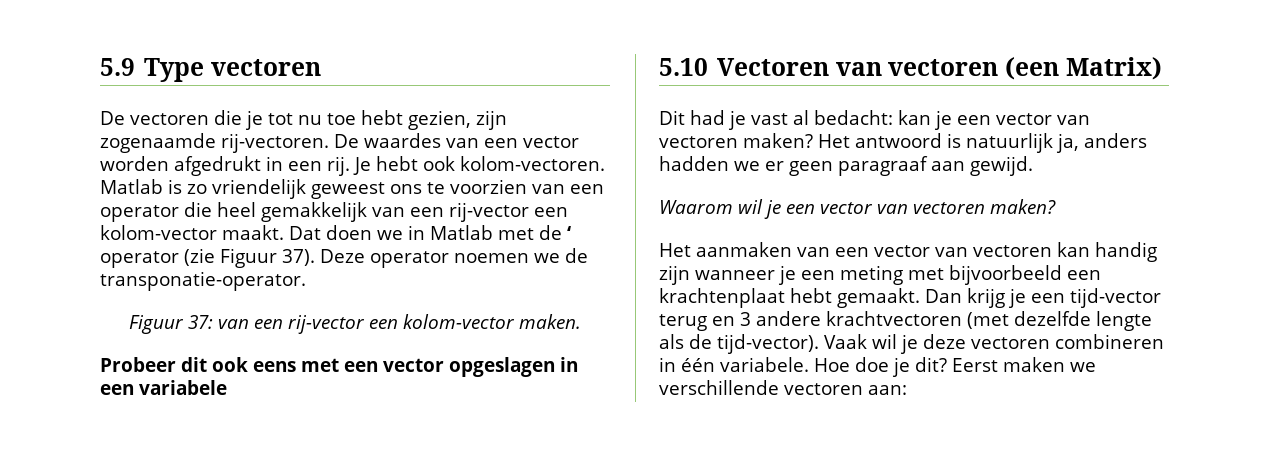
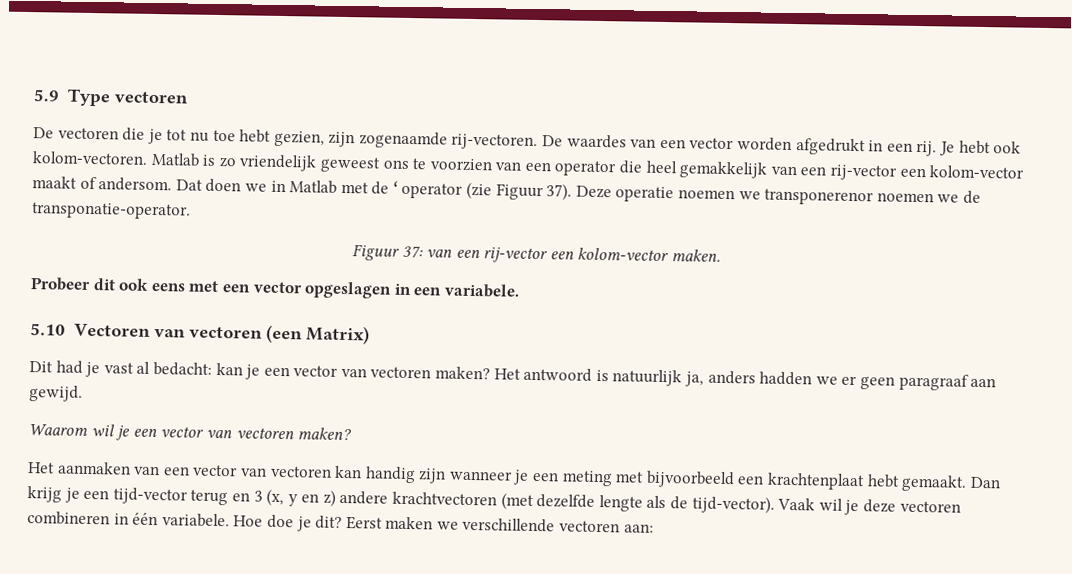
[222,225,284,240] maakt. -> [32,176,173,192] maakt of andersom.
[370,251,449,268] operator -> [615,186,875,206] operatie noemen we transponerenor
[139,380,227,395] variabele -> [443,283,520,298] variabele.
(751, 319) none -> [266,488,336,507] (x, y en z)

